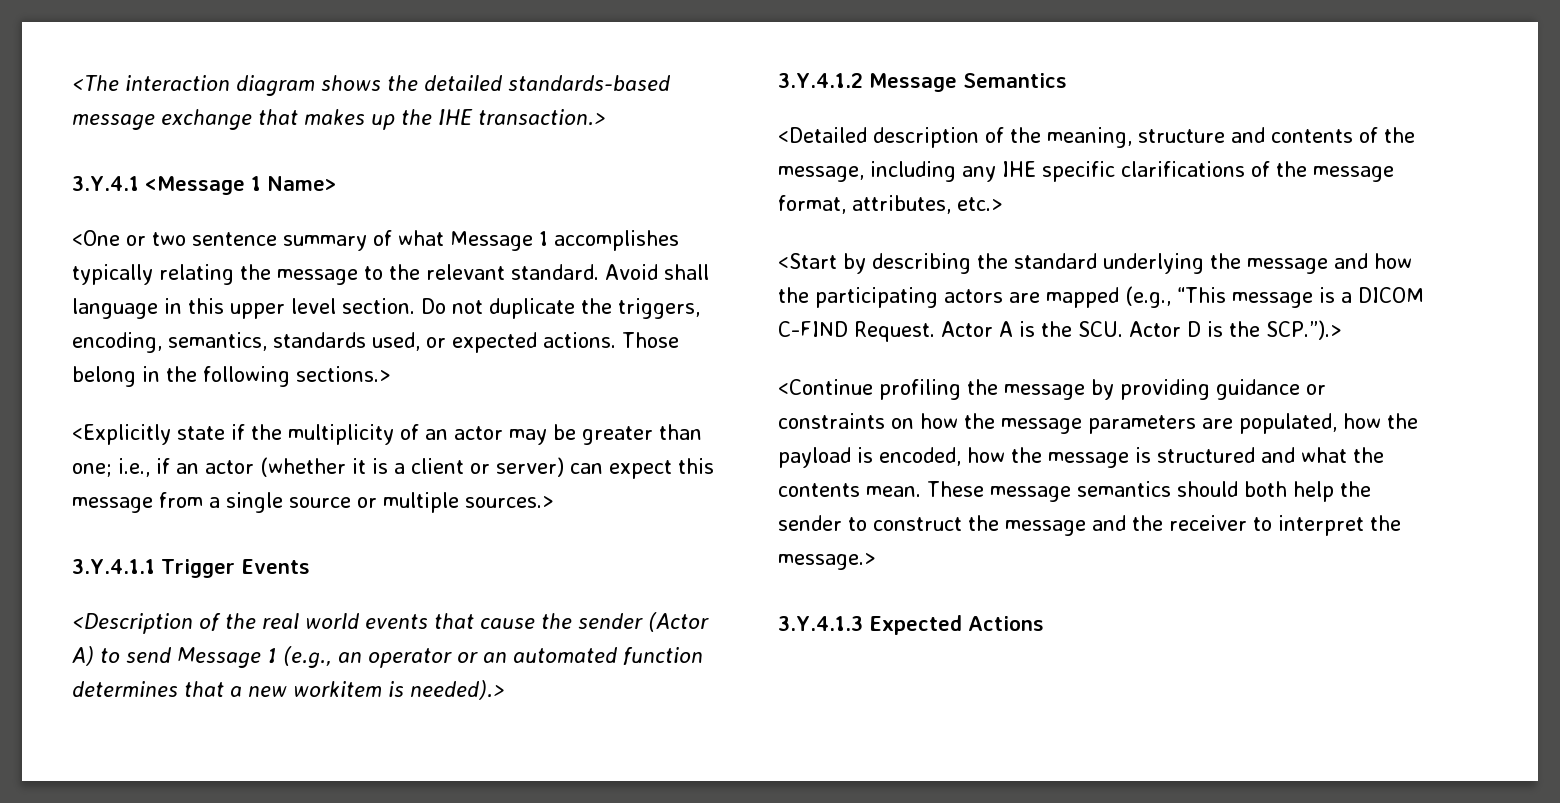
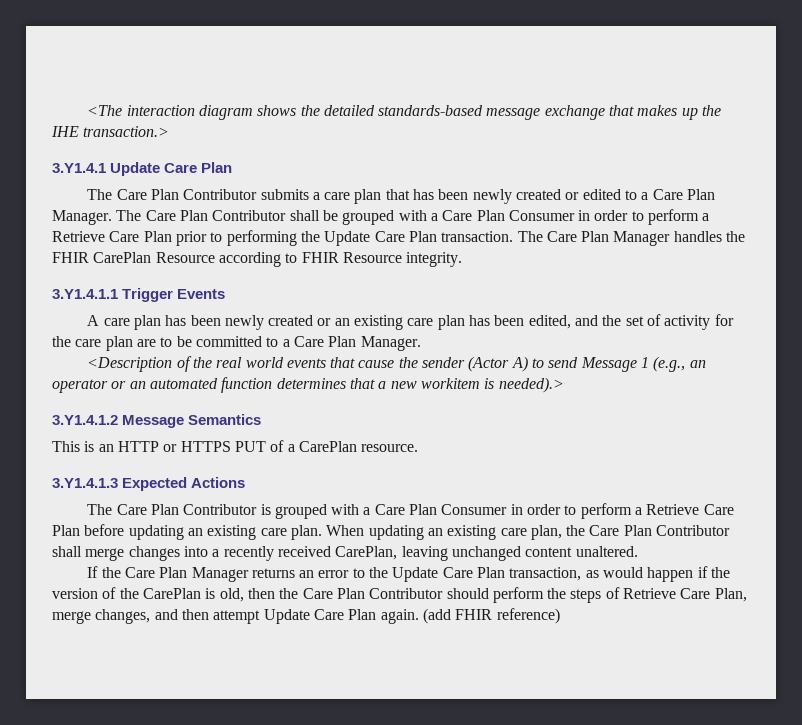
[72,176,336,195] [72,230,679,251] [72,264,709,285] [72,298,700,319] [72,332,679,353] [72,366,391,387] [72,424,702,445] [72,457,714,479] [72,492,554,513] [72,559,310,578] 3.Y.4.1 <Message 1 Name> // <One or two sentence summary of what Message 1 accomplishes typically relating the message to the relevant standard. Avoid shall language in this upper level section. Do not duplicate the triggers, encoding, semantics, standards used, or expected actions. Those belong in the following sections.> // <Explicitly state if the multiplicity of an actor may be greater than one; i.e., if an actor (whether it is a client or server) can expect this message from a single source or multiple sources.> // 3.Y.4.1.1 Trigger Events -> [52,162,233,176] [87,189,716,204] [52,209,710,225] [52,230,746,246] [52,252,463,267] [52,288,226,302] [87,314,734,330] [52,336,421,351] 3.Y1.4.1 Update Care Plan // The Care Plan Contributor submits a care plan that has been newly created or edited to a Care Plan Manager. The Care Plan Contributor shall be grouped with a Care Plan Consumer in order to perform a Retrieve Care Plan prior to performing the Update Care Plan transaction. The Care Plan Manager handles the FHIR CarePlan Resource according to FHIR Resource integrity. // 3.Y1.4.1.1 Trigger Events // A care plan has been newly created or an existing care plan has been edited, and the set of activity for the care plan are to be committed to a Care Plan Manager.
[778,73,863,88] 3.Y.4.1.2 -> [52,415,118,425] 3.Y1.4.1.2
[778,127,1415,148] [778,161,1394,182] [778,195,1003,214] [778,253,1412,274] [778,286,1424,308] [778,320,1342,342] [778,379,1326,400] [778,413,1418,434] [778,447,1384,468] [778,481,1371,502] [778,515,1401,536] [778,553,876,570] [778,615,1044,635] <Detailed description of the meaning, structure and contents of the message, including any IHE specific clarifications of the message format, attributes, etc.> // <Start by describing the standard underlying the message and how the participating actors are mapped (e.g., “This message is a DICOM C-FIND Request. Actor A is the SCU. Actor D is the SCP.”).> // <Continue profiling the message by providing guidance or constraints on how the message parameters are populated, how the payload is encoded, how the message is structured and what the contents mean. These message semantics should both help the sender to construct the message and the receiver to interpret the message.> // 3.Y.4.1.3 Expected Actions -> [52,440,419,452] [52,477,246,491] [87,503,734,519] [52,524,731,540] [52,546,638,561] [87,566,731,582] [52,587,747,603] [52,608,560,624] This is an HTTP or HTTPS PUT of a CarePlan resource. // 3.Y1.4.1.3 Expected Actions // The Care Plan Contributor is grouped with a Care Plan Consumer in order to perform a Retrieve Care Plan before updating an existing care plan. When updating an existing care plan, the Care Plan Contributor shall merge changes into a recently received CarePlan, leaving unchanged content unaltered. // If the Care Plan Manager returns an error to the Update Care Plan transaction, as would happen if the version of the CarePlan is old, then the Care Plan Contributor should perform the steps of Retrieve Care Plan, merge changes, and then attempt Update Care Plan again. (add FHIR reference)

